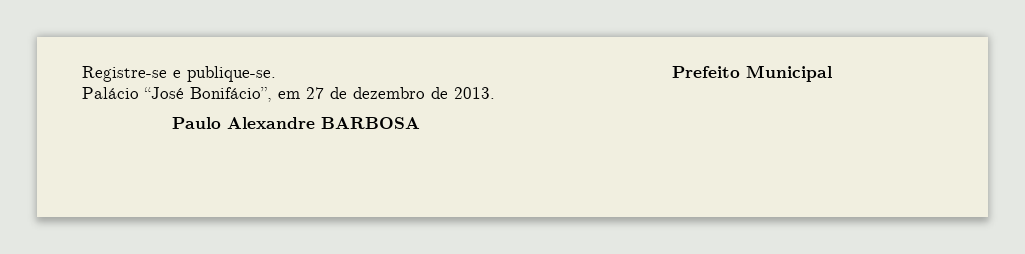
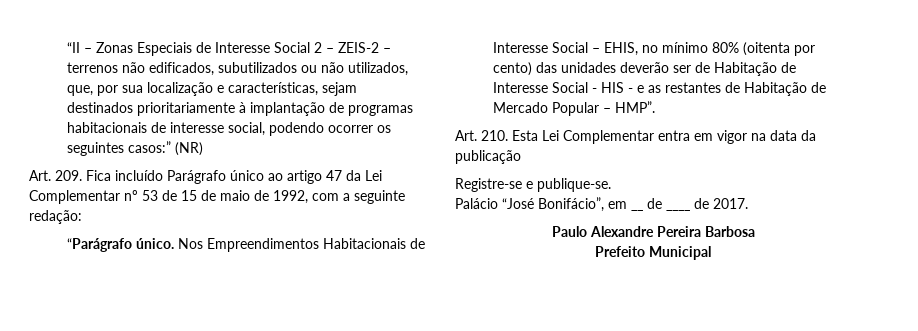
(82, 74) none -> [66,42,391,56] [66,62,408,76] [66,82,357,96] [66,102,413,116] [66,122,391,136] [66,141,203,156] [29,170,382,184] [29,190,405,204] [29,210,82,224] [66,238,425,252] [492,42,815,56] [492,62,796,76] [492,82,826,96] [492,101,655,116] [455,130,816,144] [455,150,521,164] “II – Zonas Especiais de Interesse Social 2 – ZEIS-2 – terrenos não edificados, subutilizados ou não utilizados, que, por sua localização e características, sejam destinados prioritariamente à implantação de programas habitacionais de interesse social, podendo ocorrer os seguintes casos:” (NR) // Art. 209. Fica incluído Parágrafo único ao artigo 47 da Lei Complementar nº 53 de 15 de maio de 1992, com a seguinte redação: // “Parágrafo único. Nos Empreendimentos Habitacionais de Interesse Social – EHIS, no mínimo 80% (oitenta por cento) das unidades deverão ser de Habitação de Interesse Social - HIS - e as restantes de Habitação de Mercado Popular – HMP”. // Art. 210. Esta Lei Complementar entra em vigor na data da publicação //
[306,87,495,99] 27 de dezembro de 2013. -> [631,209,643,211] [647,198,662,209] [666,209,690,211] [694,198,748,209] __ de ____ de 2017.
[320,117,420,129] BARBOSA -> [656,226,755,237] Pereira Barbosa

